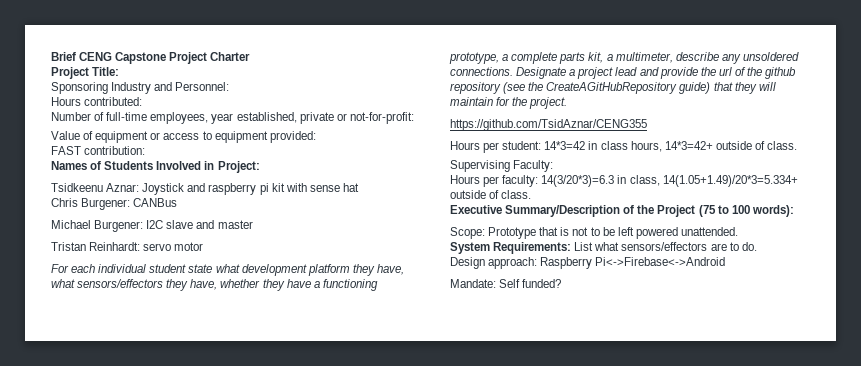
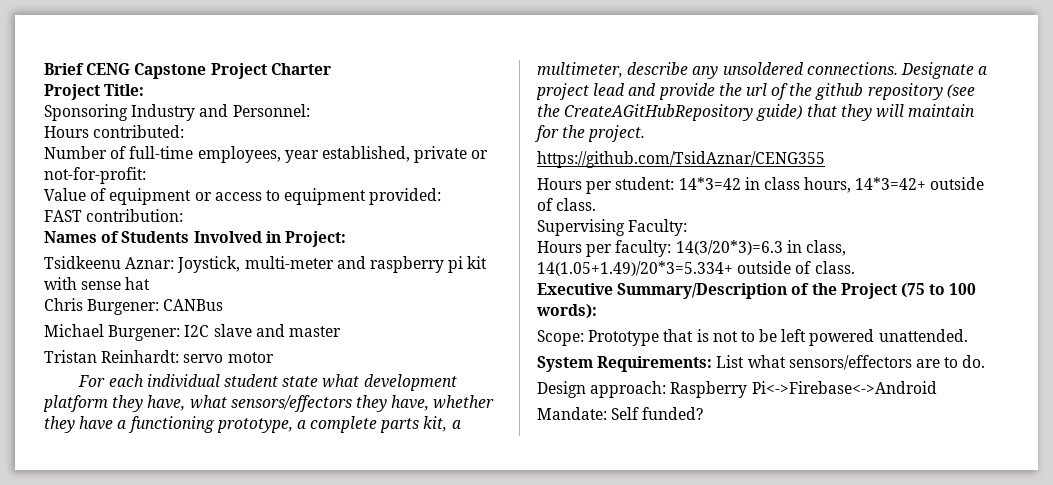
[142,183,185,195] Joystick -> [177,256,334,273] Joystick, multi-meter

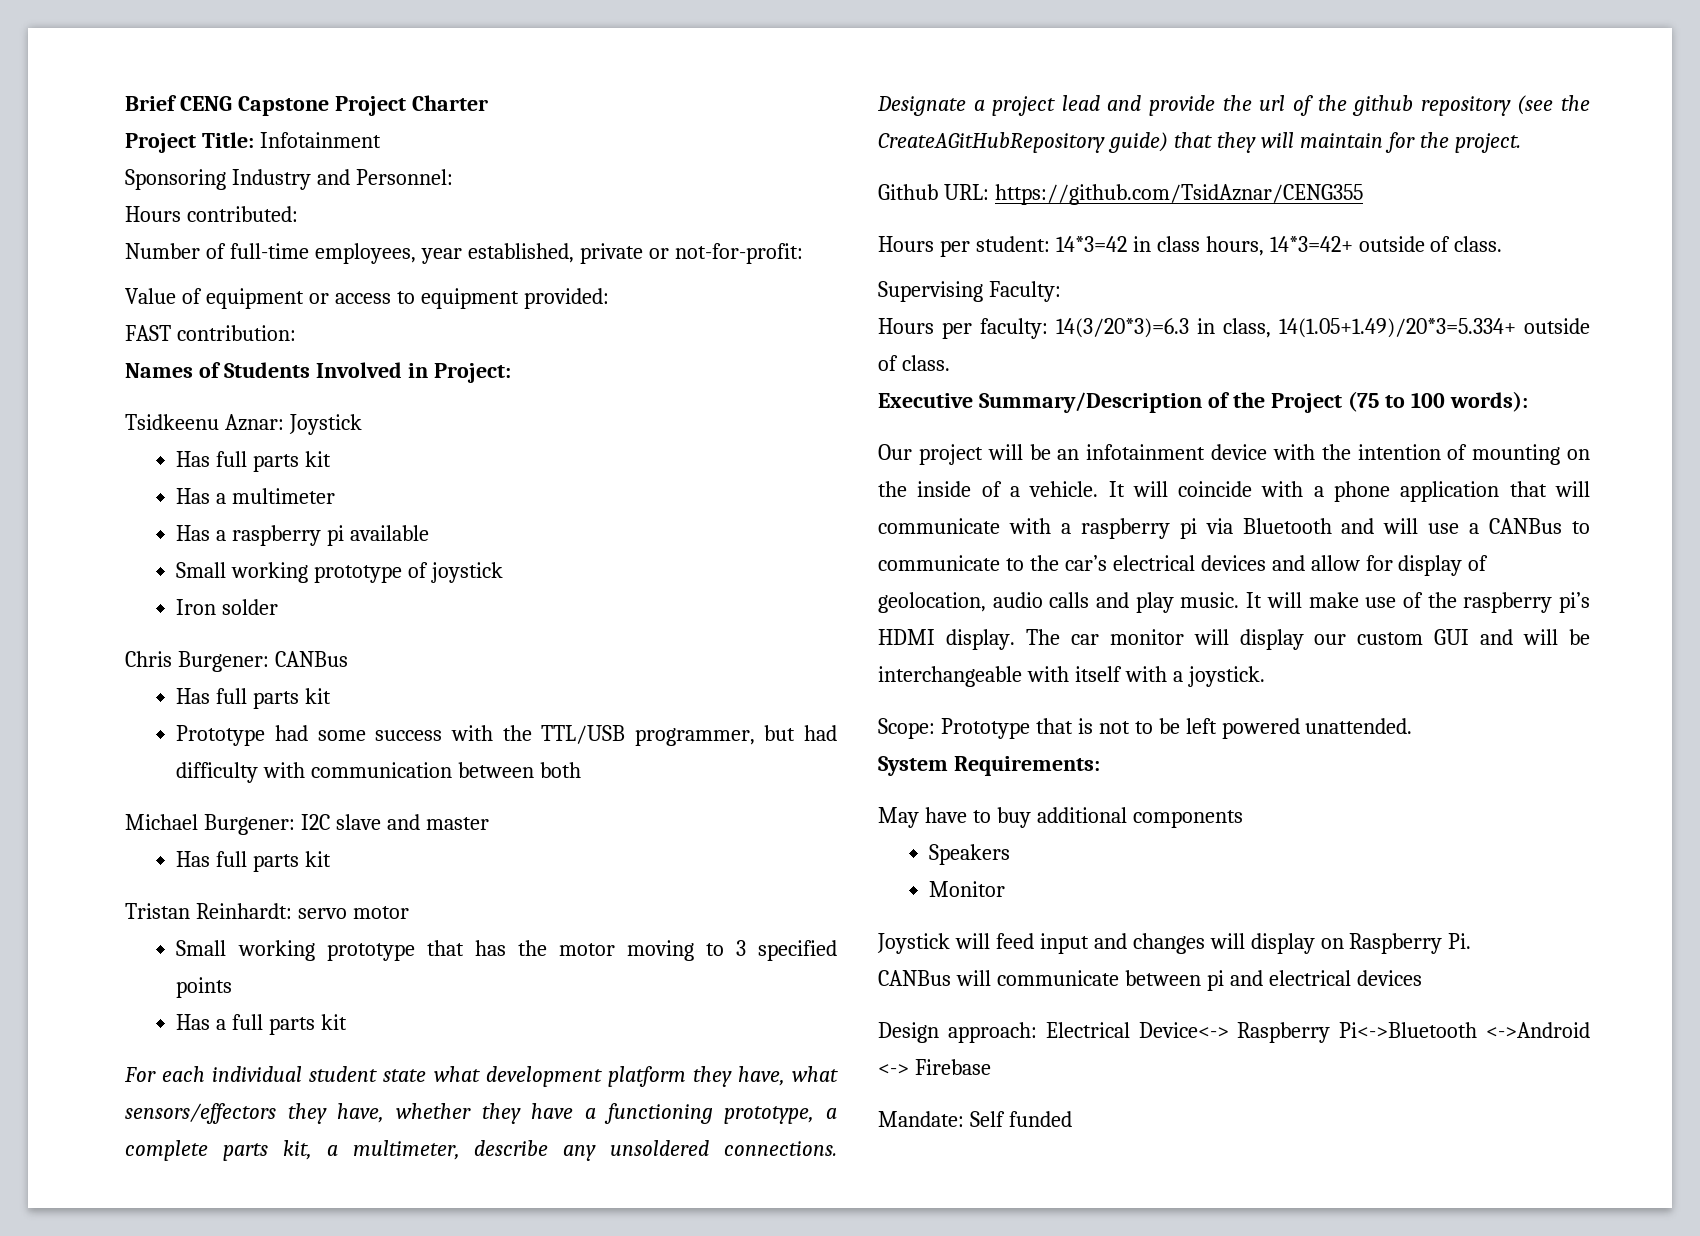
(145, 90) none -> [259,132,381,148] Infotainment
[177,256,488,273] [44,277,151,290] [44,298,224,315] Joystick, multi-meter and raspberry pi kit with sense hat // Chris Burgener: CANBus -> [288,414,362,435] [176,451,332,472] [176,488,336,504] [176,525,430,546] [176,562,504,583] [176,599,279,615] [125,651,348,672] [176,688,332,709] [176,725,837,746] [176,762,582,783] Joystick // Has full parts kit // Has a multimeter // Has a raspberry pi available // Small working prototype of joystick // Iron solder // Chris Burgener: CANBus // Has full parts kit // Prototype had some success with the TTL/USB programmer, but had difficulty with communication between both
(341, 331) none -> [176,851,332,872] // Has full parts kit
(274, 357) none -> [176,940,837,961] [176,977,233,998] [176,1014,348,1035] // Small working prototype that has the motor moving to 3 specified points // Has a full parts kit
(646, 133) none -> [878,184,989,200] Github URL:
(597, 311) none -> [878,444,1590,465] [878,481,1590,502] [878,518,1590,539] [878,555,1489,576] [878,592,1590,613] [878,629,1590,650] [878,666,1265,687] // Our project will be an infotainment device with the intention of mounting on the inside of a vehicle. It will coincide with a phone application that will communicate with a raspberry pi via Bluetooth and will use a CANBus to communicate to the car’s electrical devices and allow for display of geolocation, audio calls and play music. It will make use of the raspberry pi’s HDMI display. The car monitor will display our custom GUI and will be interchangeable with itself with a joystick.
[716,355,986,370] [537,381,937,398] List what sensors/effectors are to do. // Design approach: Raspberry Pi<->Firebase<->Android -> [878,807,1243,828] [929,844,1011,865] [929,881,1006,897] [877,933,1472,954] [878,970,1422,991] [878,1022,1590,1043] [878,1059,991,1075] // May have to buy additional components // Speakers // Monitor // Joystick will feed input and changes will display on Raspberry Pi. // CANBus will communicate between pi and electrical devices // Design approach: Electrical Device<-> Raspberry Pi<->Bluetooth <->Android <-> Firebase
[642,407,704,420] funded? -> [1008,1111,1072,1127] funded

